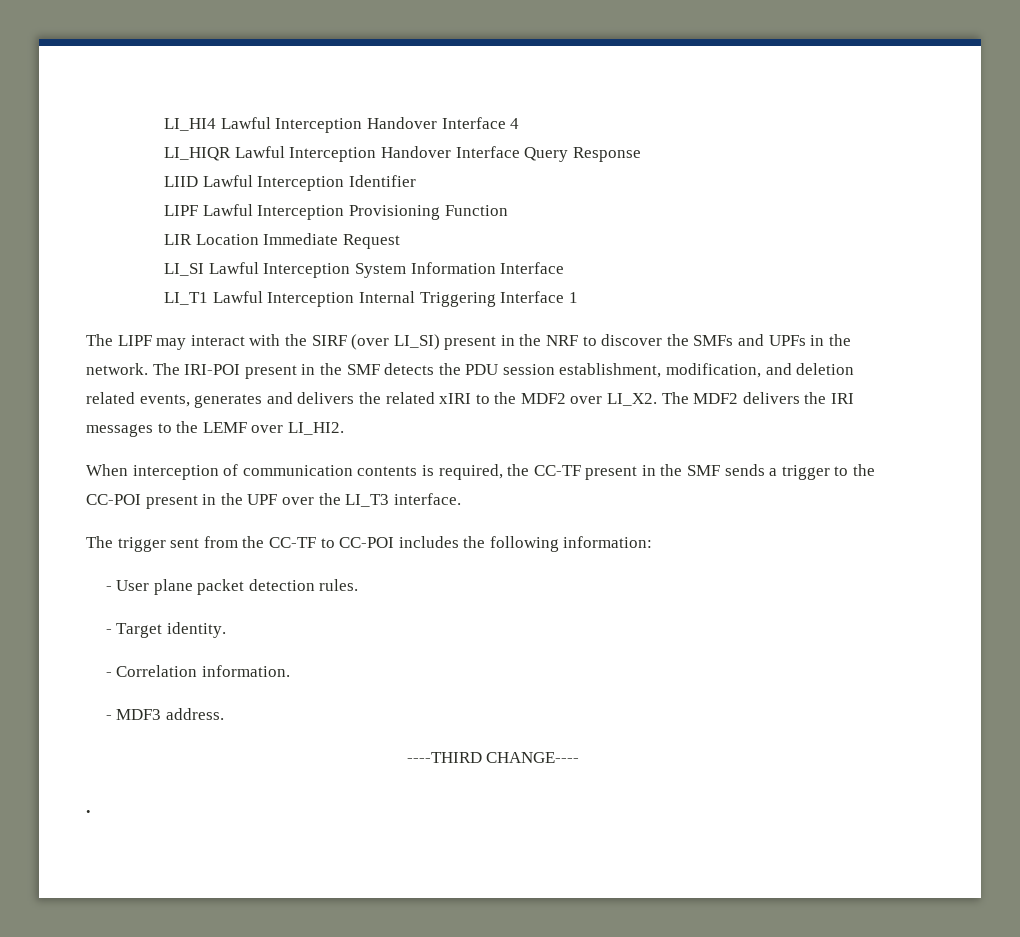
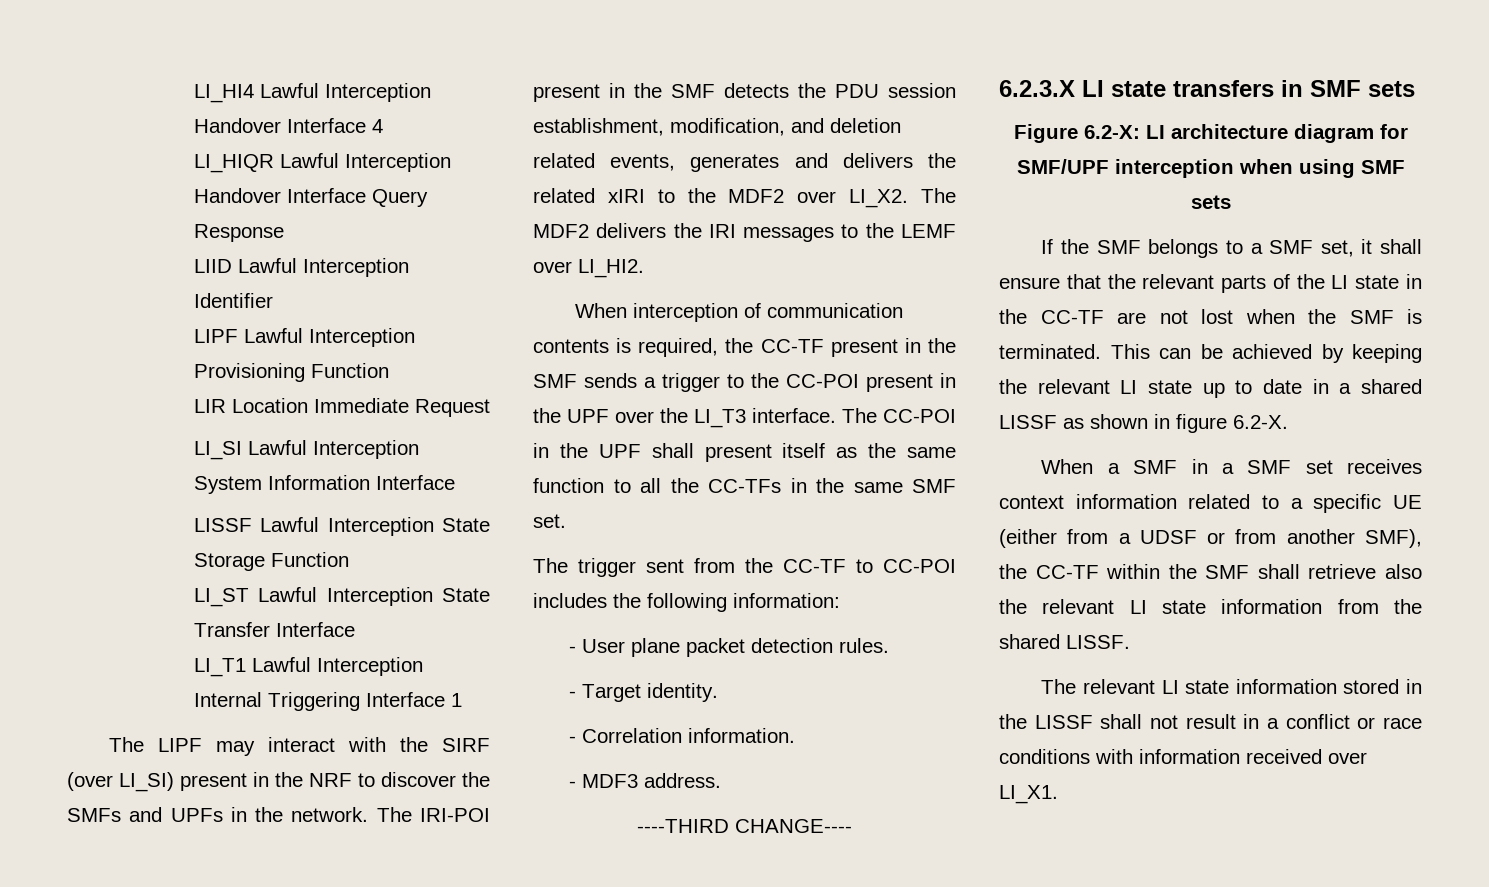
(565, 268) none -> [193,517,490,536] [193,552,349,571] [193,587,490,607] [193,622,355,637] // LISSF Lawful Interception State Storage Function // LI_ST Lawful Interception State Transfer Interface
(461, 499) none -> [842,408,956,423] [533,443,956,462] [533,478,956,493] [533,514,566,528] The CC-POI in the UPF shall present itself as the same function to all the CC-TFs in the same SMF set.
[86,810,91,813] . -> [999,80,1415,97] [1013,124,1408,143] [1016,159,1405,178] [1190,195,1231,209] [1041,239,1422,258] [999,274,1422,293] [999,309,1422,324] [999,344,1422,363] [999,379,1422,398] [999,414,1288,433] [1041,459,1422,474] [999,494,1422,513] [999,529,1422,548] [999,564,1422,579] [999,599,1422,614] [999,634,1130,649] [1041,679,1422,694] [999,714,1422,729] [999,749,1367,764] [999,785,1058,804] 6.2.3.X LI state transfers in SMF sets // Figure 6.2-X: LI architecture diagram for SMF/UPF interception when using SMF sets // If the SMF belongs to a SMF set, it shall ensure that the relevant parts of the LI state in the CC-TF are not lost when the SMF is terminated. This can be achieved by keeping the relevant LI state up to date in a shared LISSF as shown in figure 6.2-X. // When a SMF in a SMF set receives context information related to a specific UE (either from a UDSF or from another SMF), the CC-TF within the SMF shall retrieve also the relevant LI state information from the shared LISSF. // The relevant LI state information stored in the LISSF shall not result in a conflict or race conditions with information received over LI_X1.

